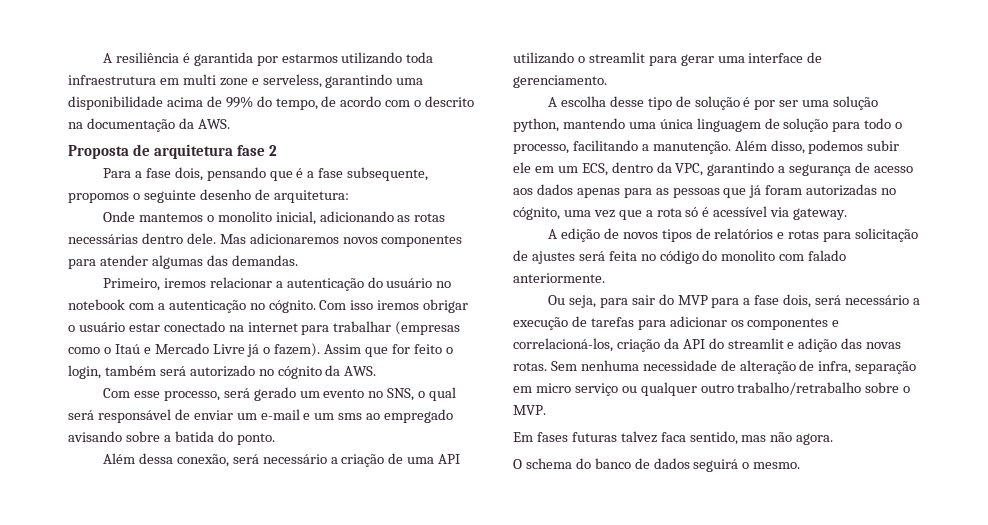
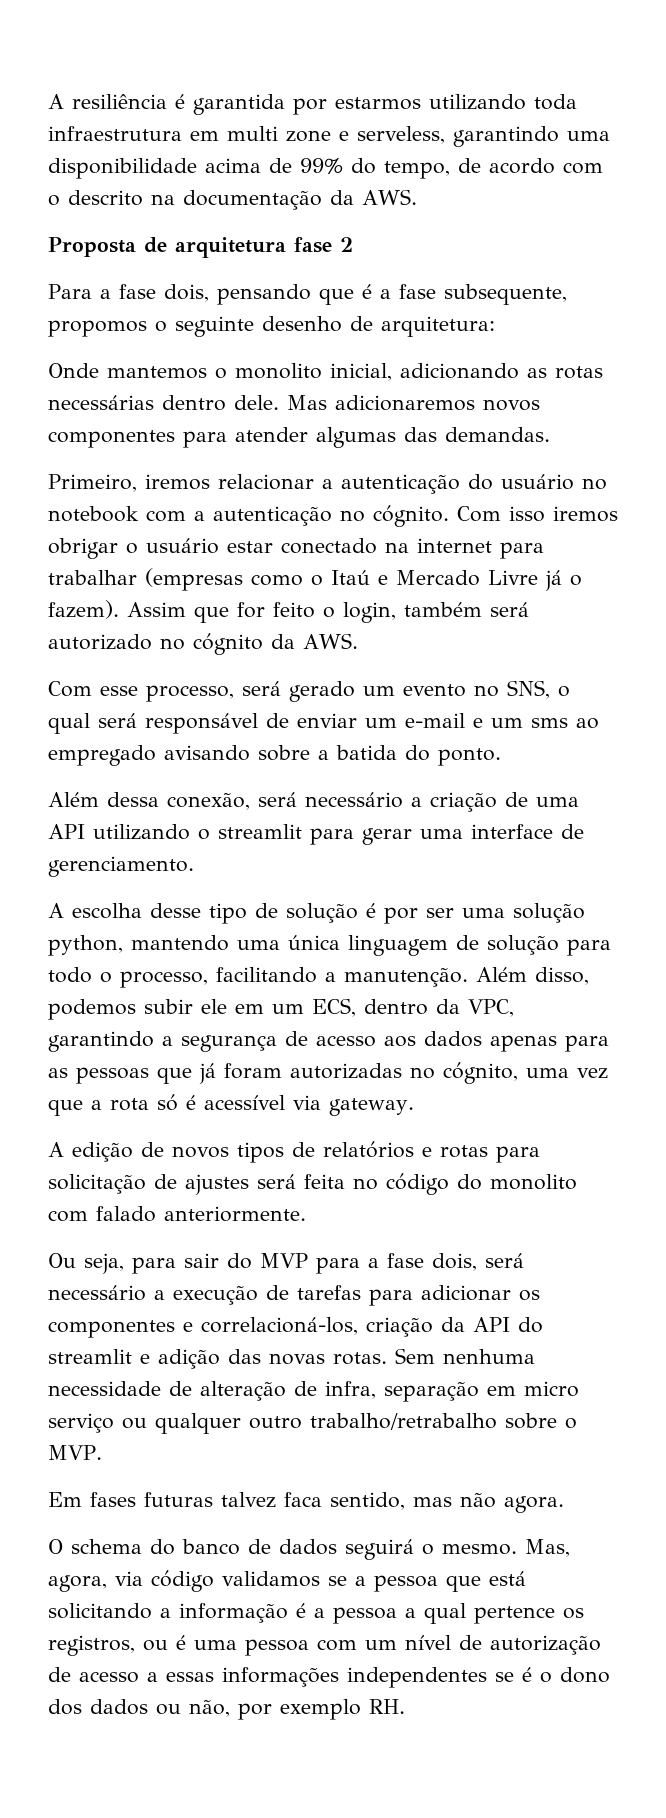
(801, 465) none -> [525,1539,570,1557] [48,1570,526,1592] [48,1603,584,1624] [48,1635,601,1656] [48,1667,610,1688] [48,1699,405,1720] Mas, agora, via código validamos se a pessoa que está solicitando a informação é a pessoa a qual pertence os registros, ou é uma pessoa com um nível de autorização de acesso a essas informações independentes se é o dono dos dados ou não, por exemplo RH.

